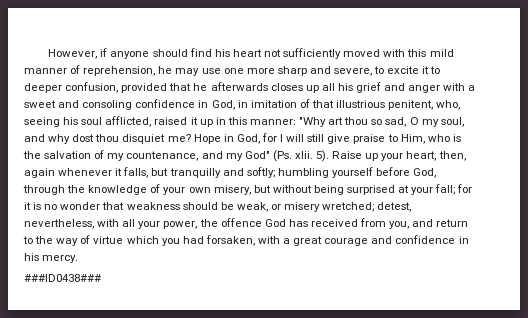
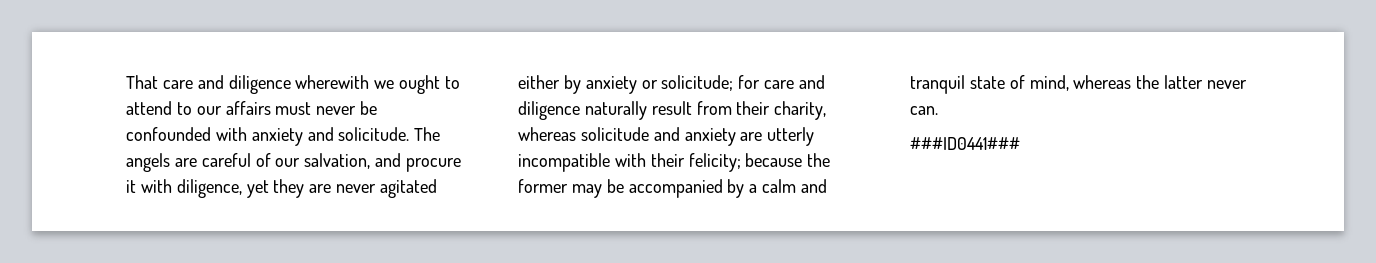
[48,48,454,59] [24,65,441,76] [24,82,476,93] [24,99,461,110] [24,116,464,127] [24,133,461,144] [23,150,466,162] [24,167,437,178] [23,184,473,195] [24,202,412,212] [24,218,469,229] [23,235,469,246] [24,253,79,263] [24,274,101,282] However, if anyone should find his heart not sufficiently moved with this mild manner of reprehension, he may use one more sharp and severe, to excite it to deeper confusion, provided that he afterwards closes up all his grief and anger with a sweet and consoling confidence in God, in imitation of that illustrious penitent, who, seeing his soul afflicted, raised it up in this manner: "Why art thou so sad, O my soul, and why dost thou disquiet me? Hope in God, for I will still give praise to Him, who is the salvation of my countenance, and my God" (Ps. xlii. 5). Raise up your heart, then, again whenever it falls, but tranquilly and softly; humbling yourself before God, through the knowledge of your own misery, but without being surprised at your fall; for it is no wonder that weakness should be weak, or misery wretched; detest, nevertheless, with all your power, the offence God has received from you, and return to the way of virtue which you had forsaken, with a great courage and confidence in his mercy. // ###ID0438### -> [126,75,461,94] [126,101,378,115] [126,127,441,146] [126,153,462,172] [126,179,438,198] [518,75,826,94] [518,101,827,120] [518,127,815,146] [518,153,831,172] [518,179,828,198] [910,75,1248,94] [910,106,938,115] [910,137,1020,150] That care and diligence wherewith we ought to attend to our affairs must never be confounded with anxiety and solicitude. The angels are careful of our salvation, and procure it with diligence, yet they are never agitated either by anxiety or solicitude; for care and diligence naturally result from their charity, whereas solicitude and anxiety are utterly incompatible with their felicity; because the former may be accompanied by a calm and tranquil state of mind, whereas the latter never can. // ###ID0441###

